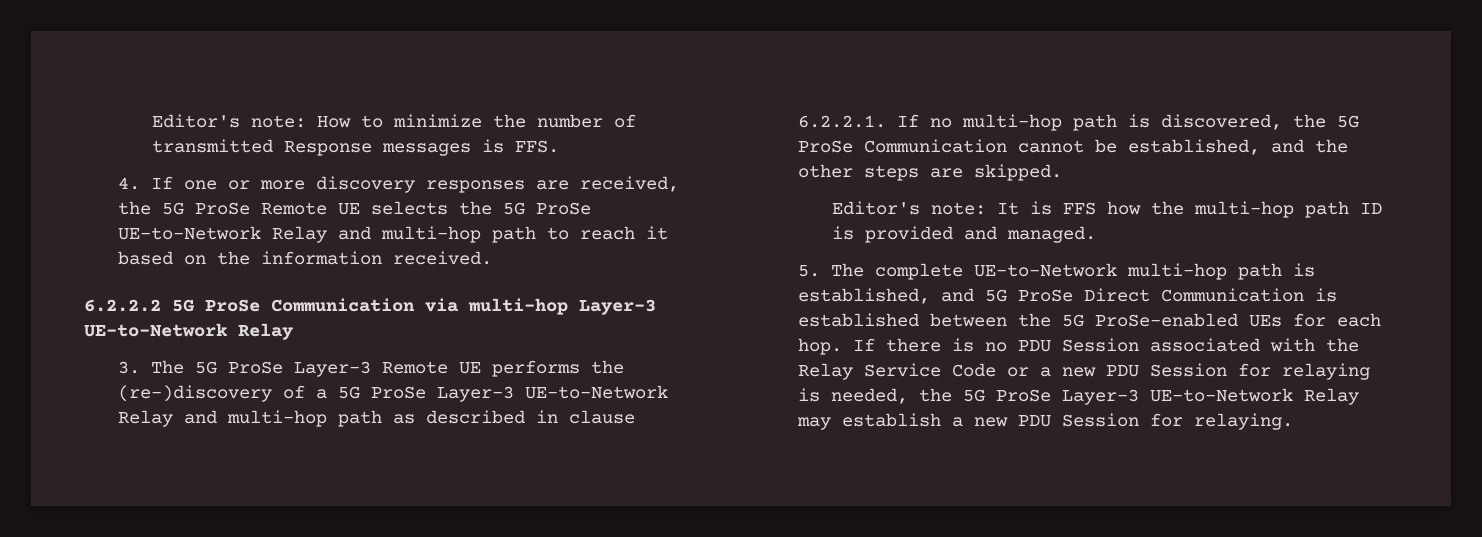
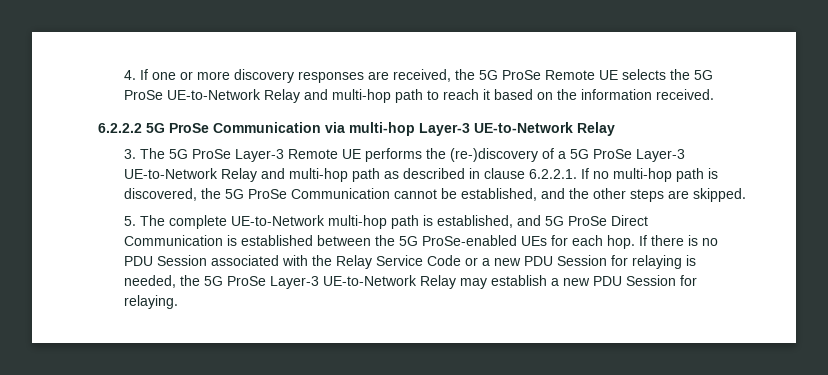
[152,114,637,128] [152,139,560,156] Editor's note: How to minimize the number of transmitted Response messages is FFS. // -> (123, 75) none
[832,201,1383,218] [832,226,1097,243] // Editor's note: It is FFS how the multi-hop path ID is provided and managed. -> (746, 195) none

